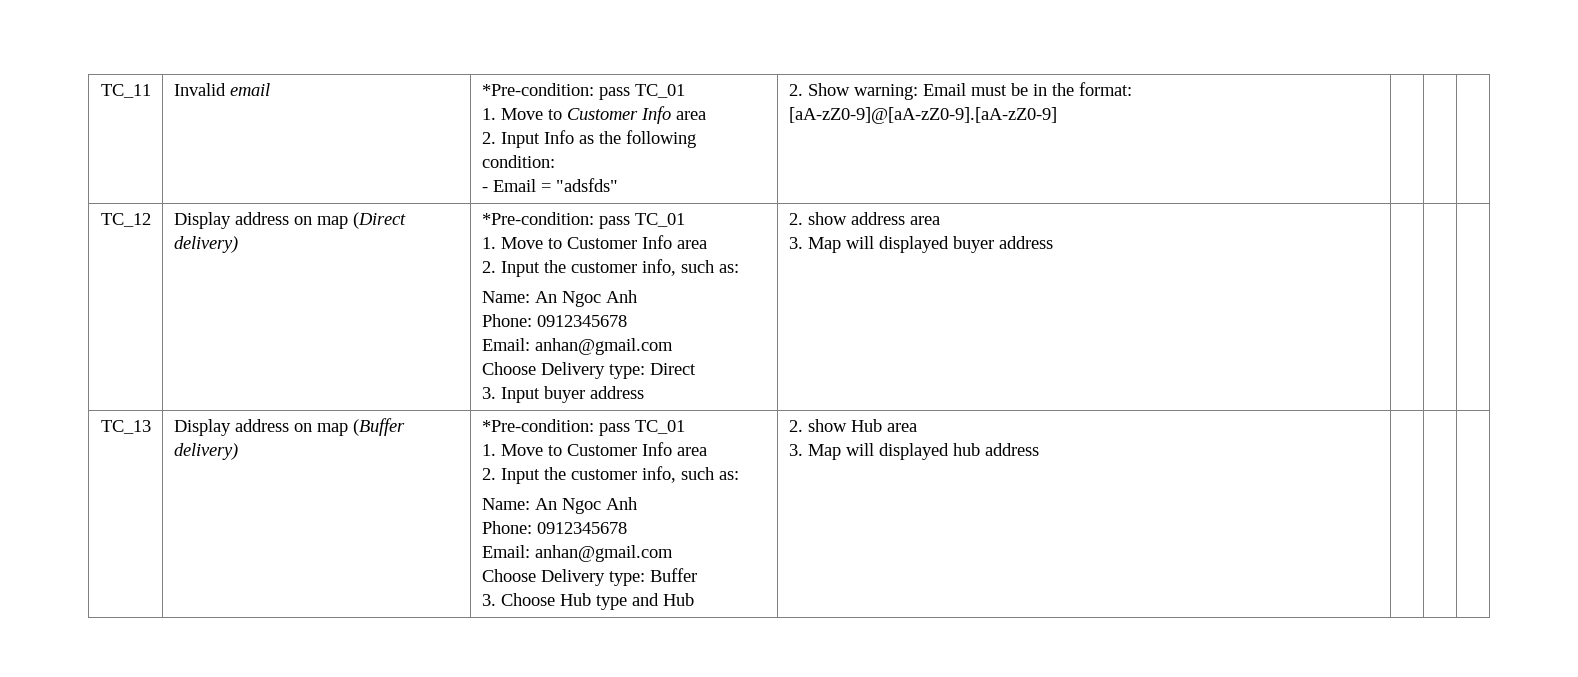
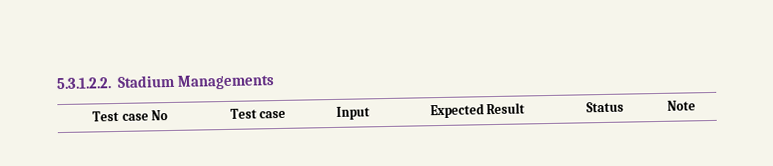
[100,84,151,98] [173,83,270,96] [481,83,685,100] [481,106,706,124] [481,130,696,148] [481,155,555,168] [481,178,618,192] [788,82,1132,100] [788,107,1057,124] [100,213,151,227] [173,212,406,229] [173,236,238,253] [481,212,685,229] [481,235,707,249] [481,259,739,277] [481,290,637,307] [481,314,627,327] [481,338,673,355] [481,362,696,379] [481,386,644,403] [788,212,940,225] [788,236,1053,253] [100,420,151,434] [173,418,405,436] [173,443,238,460] [481,419,685,436] [481,442,707,456] [481,466,739,484] [481,497,637,514] [481,521,627,534] [481,545,673,562] [481,568,697,586] [481,593,694,610] [788,419,917,432] [788,443,1039,460] TC_11 | Invalid email | *Pre-condition: pass TC_01 // 1. Move to Customer Info area // 2. Input Info as the following condition: // - Email = "adsfds" | 2. Show warning: Email must be in the format: [aA-zZ0-9]@[aA-zZ0-9].[aA-zZ0-9] | | | // TC_12 | Display address on map (Direct delivery) | *Pre-condition: pass TC_01 // 1. Move to Customer Info area // 2. Input the customer info, such as: // Name: An Ngoc Anh // Phone: 0912345678 // Email: anhan@gmail.com // Choose Delivery type: Direct // 3. Input buyer address | 2. show address area // 3. Map will displayed buyer address | | | // TC_13 | Display address on map (Buffer delivery) | *Pre-condition: pass TC_01 // 1. Move to Customer Info area // 2. Input the customer info, such as: // Name: An Ngoc Anh // Phone: 0912345678 // Email: anhan@gmail.com // Choose Delivery type: Buffer // 3. Choose Hub type and Hub | 2. show Hub area // 3. Map will displayed hub address | | | -> [56,74,276,90] [91,110,169,122] [229,108,287,119] [335,106,370,120] [429,102,526,119] [586,101,624,113] [666,100,696,111] 5.3.1.2.2. Stadium Managements // Test case No | Test case | Input | Expected Result | Status | Note

